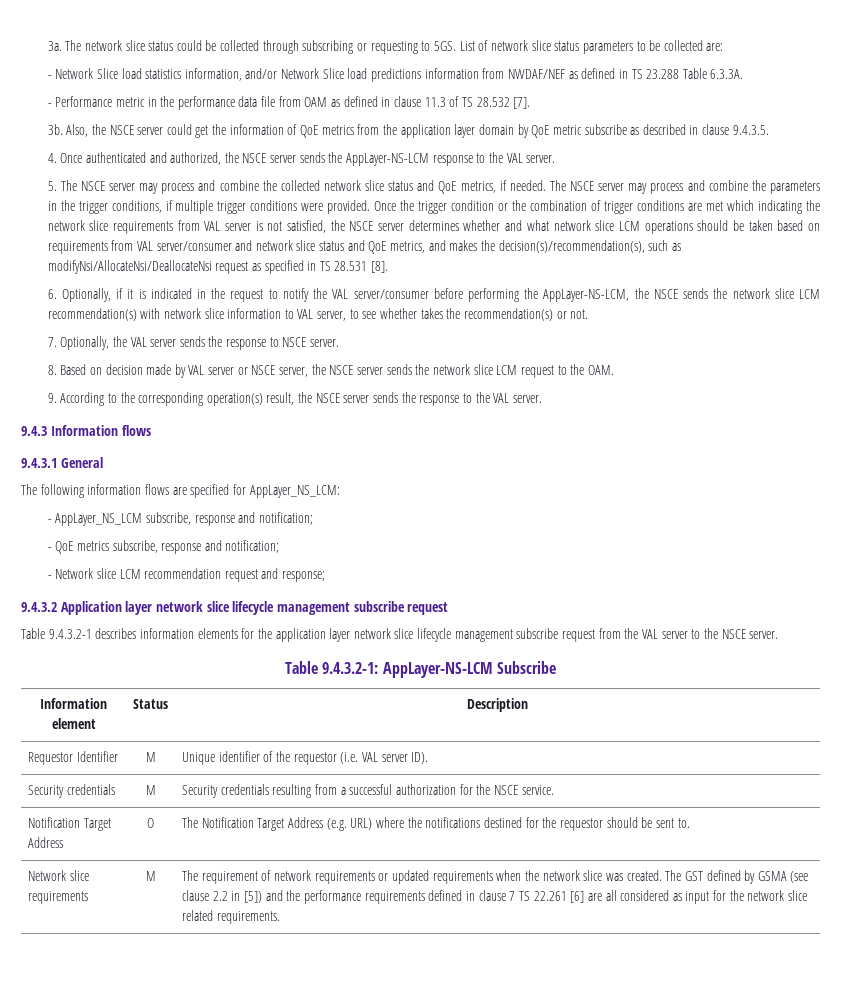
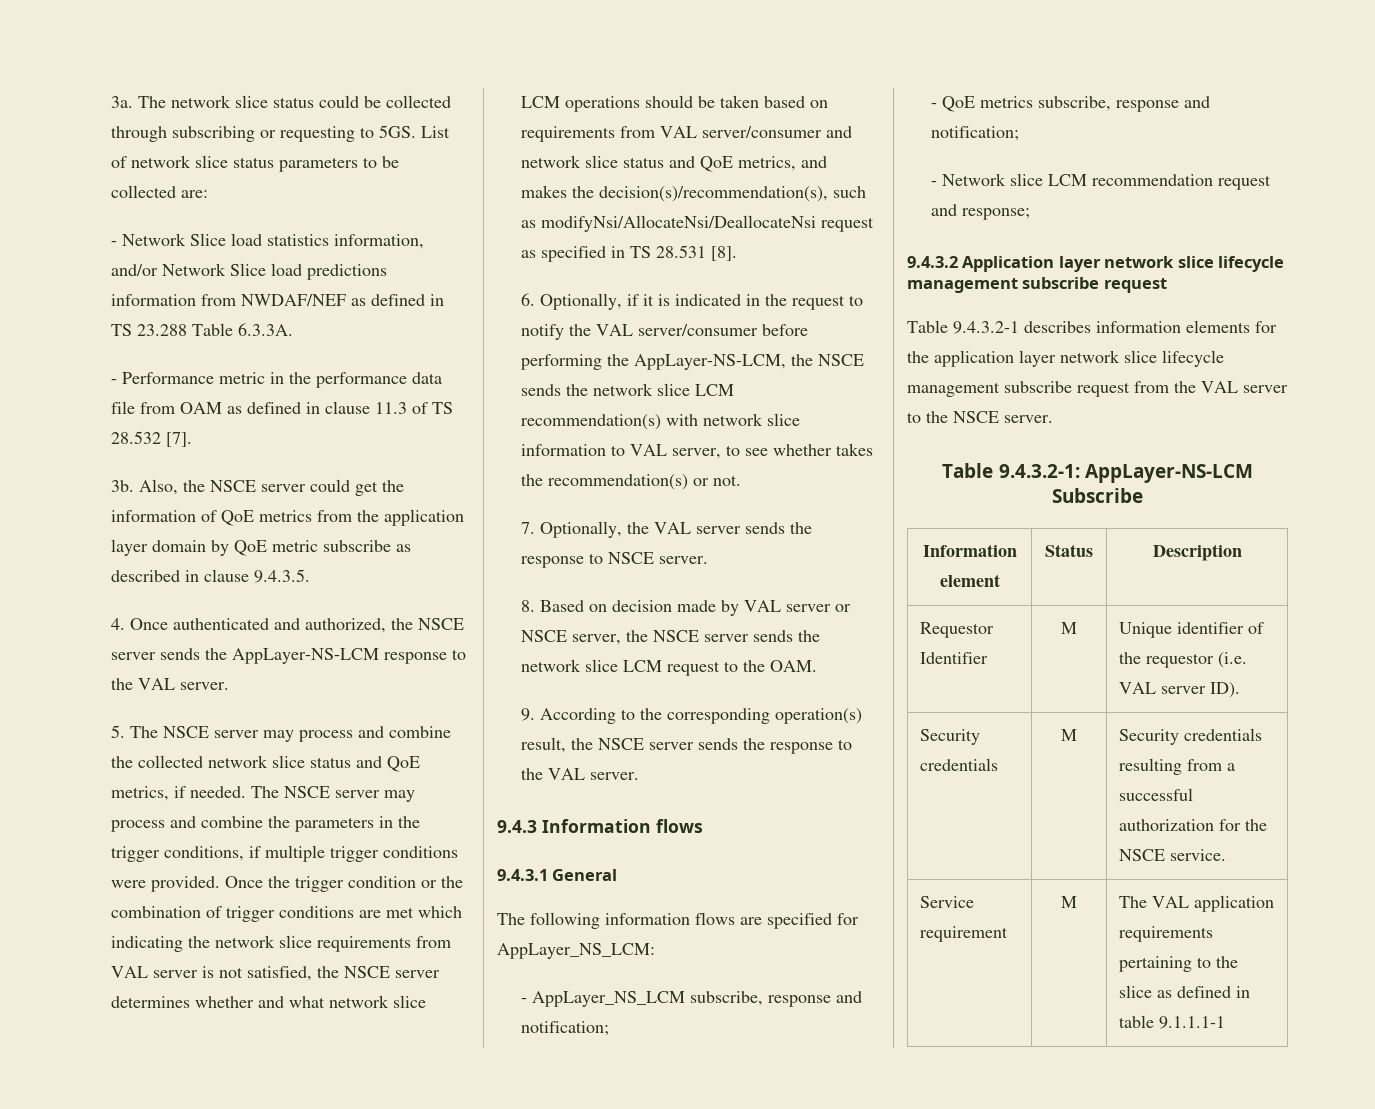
[28,817,111,831] [28,837,64,848] [147,818,154,828] [182,817,690,831] [28,870,89,881] [28,891,89,904] [145,871,156,881] [182,870,809,884] [182,890,808,904] [182,910,280,924] Notification Target Address | O | The Notification Target Address (e.g. URL) where the notifications destined for the requestor should be sent to. // Network slice requirements | M | The requirement of network requirements or updated requirements when the network slice was created. The GST defined by GSMA (see clause 2.2 in [5]) and the performance requirements defined in clause 7 TS 22.261 [6] are all considered as input for the network slice related requirements. -> [920,896,975,908] [920,926,1009,942] [1061,896,1077,908] [1119,895,1275,912] [1119,926,1214,942] [1119,956,1239,972] [1119,985,1251,998] [1119,1015,1226,1029] Service requirement | M | The VAL application requirements pertaining to the slice as defined in table 9.1.1.1-1

